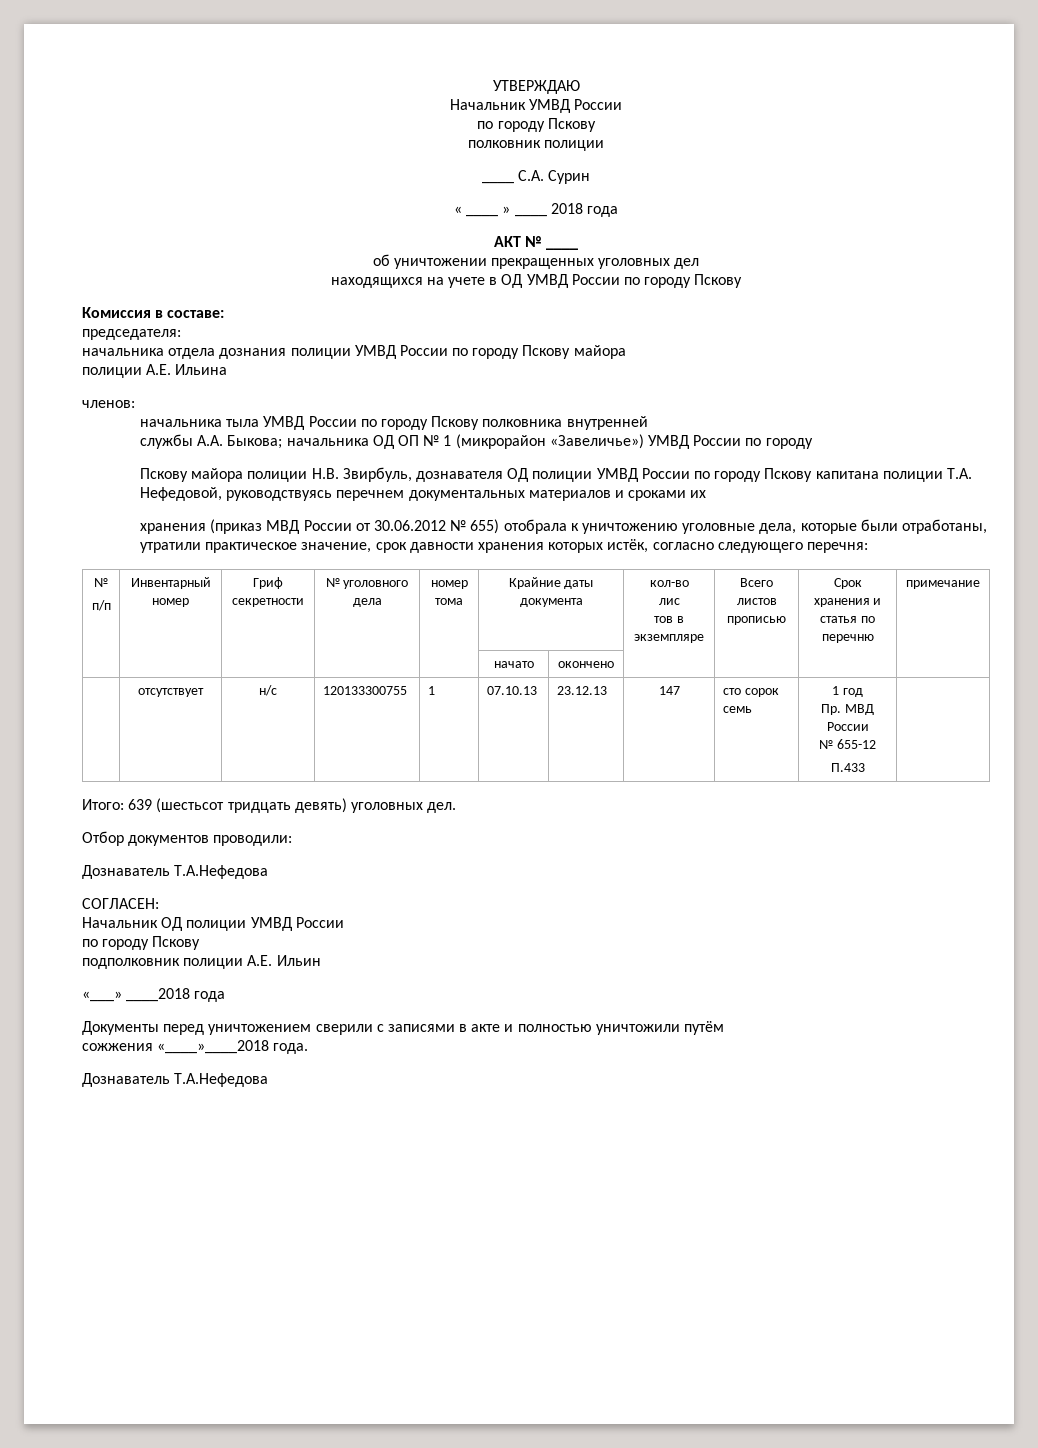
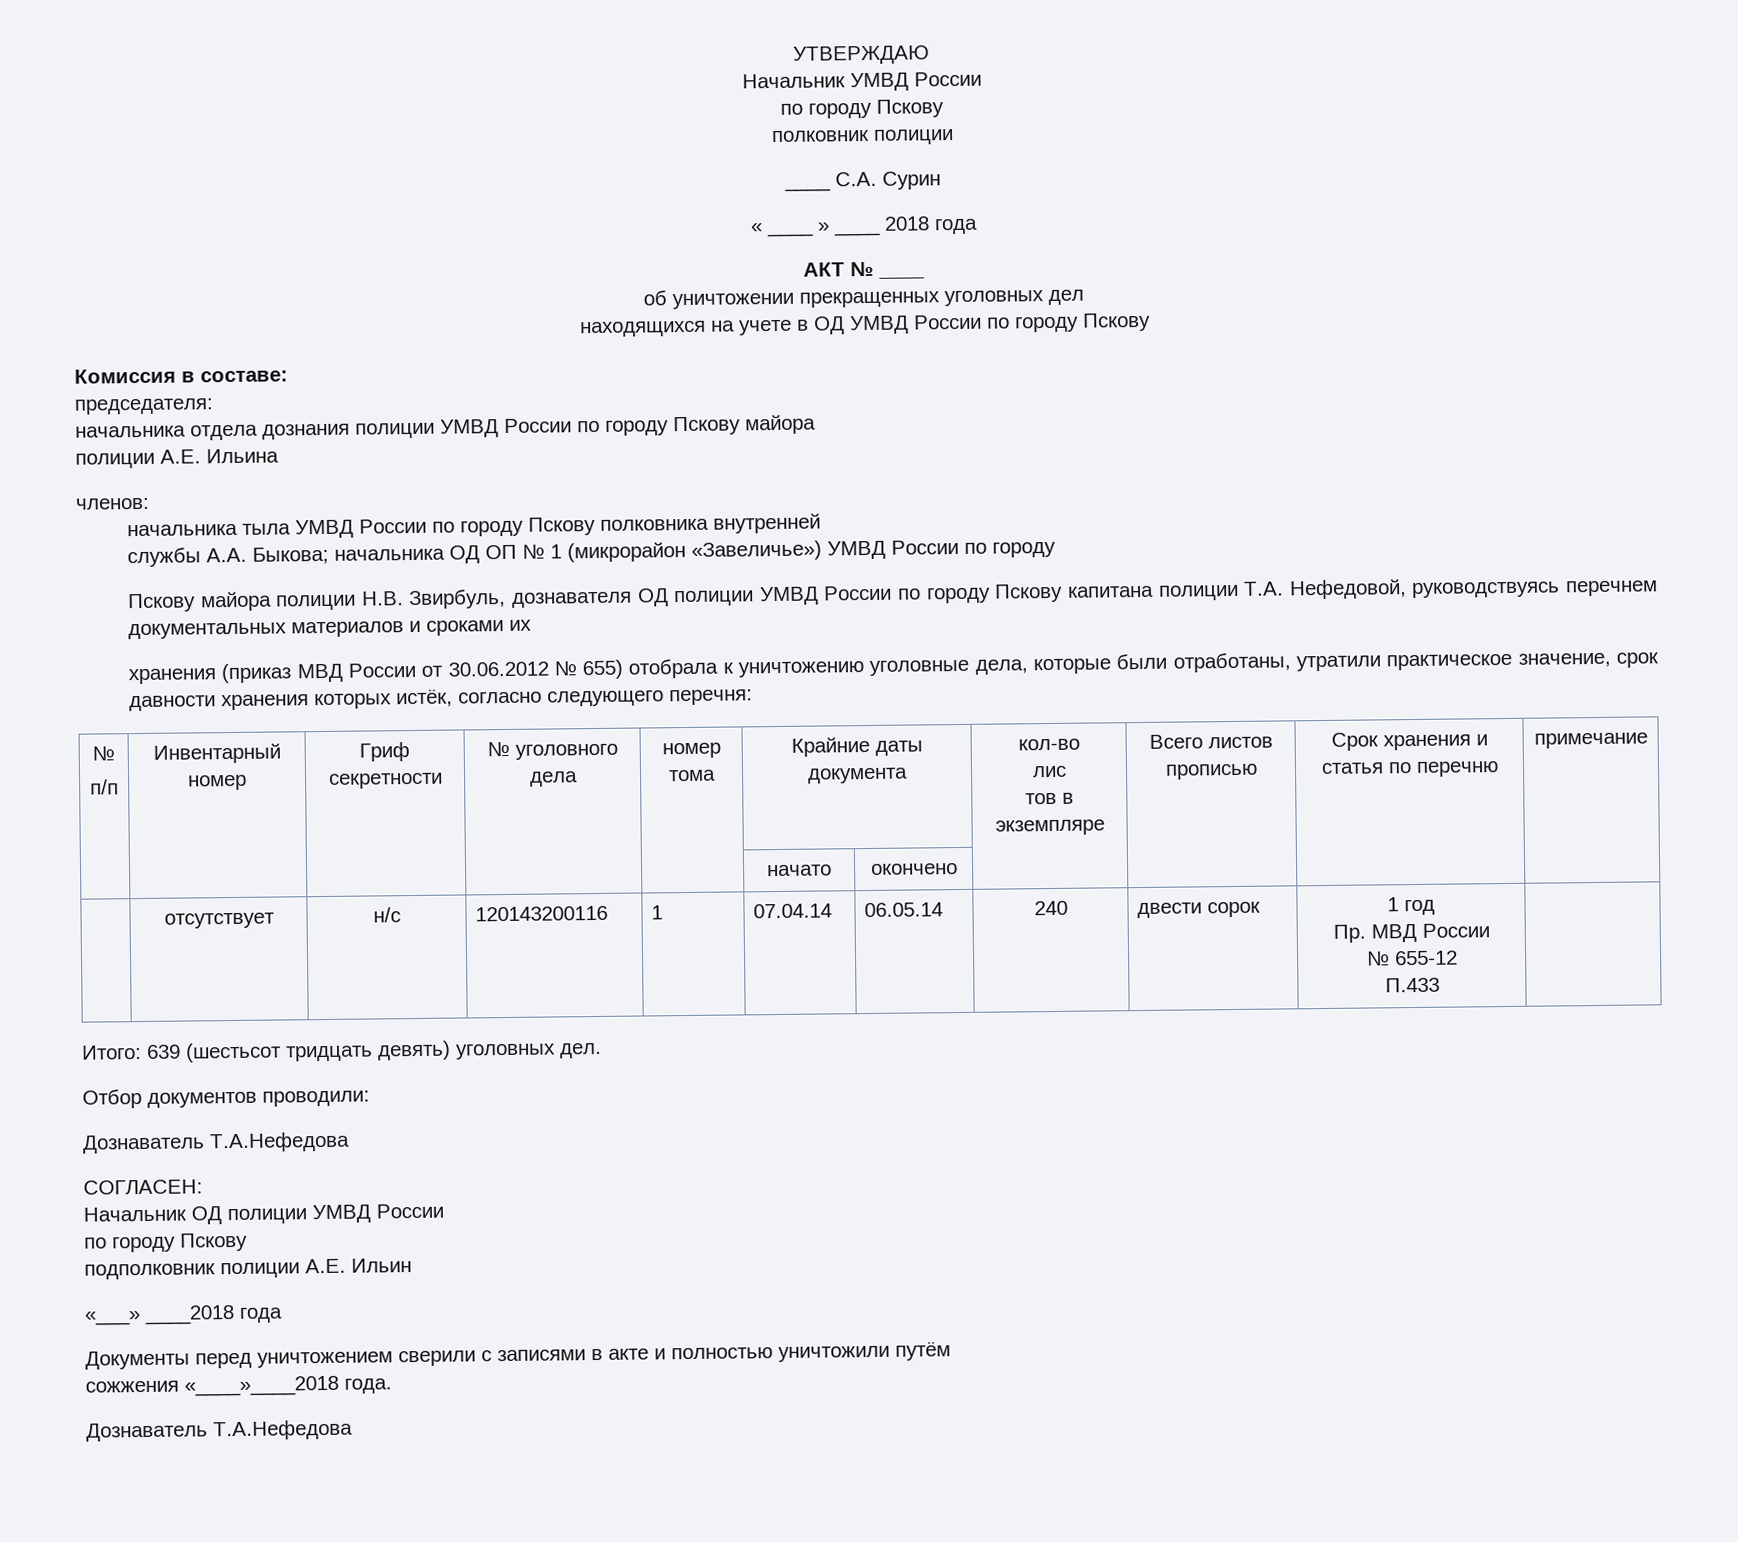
[322,686,407,695] [427,686,435,695] [486,686,537,695] [556,686,607,695] [658,686,680,695] [722,688,741,695] 120133300755 | 1 | 07.10.13 | 23.12.13 | 147 | сто -> [475,905,609,922] [651,905,664,920] [753,903,833,919] [864,902,944,918] [1033,900,1068,916] [1137,902,1203,919] 120143200116 | 1 | 07.04.14 | 06.05.14 | 240 | двести
[722,706,752,713] семь -> (1262, 909) none

